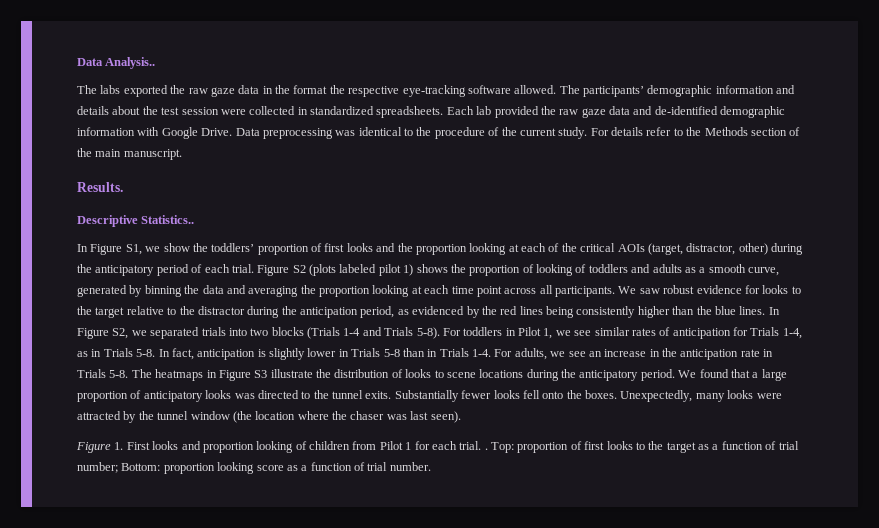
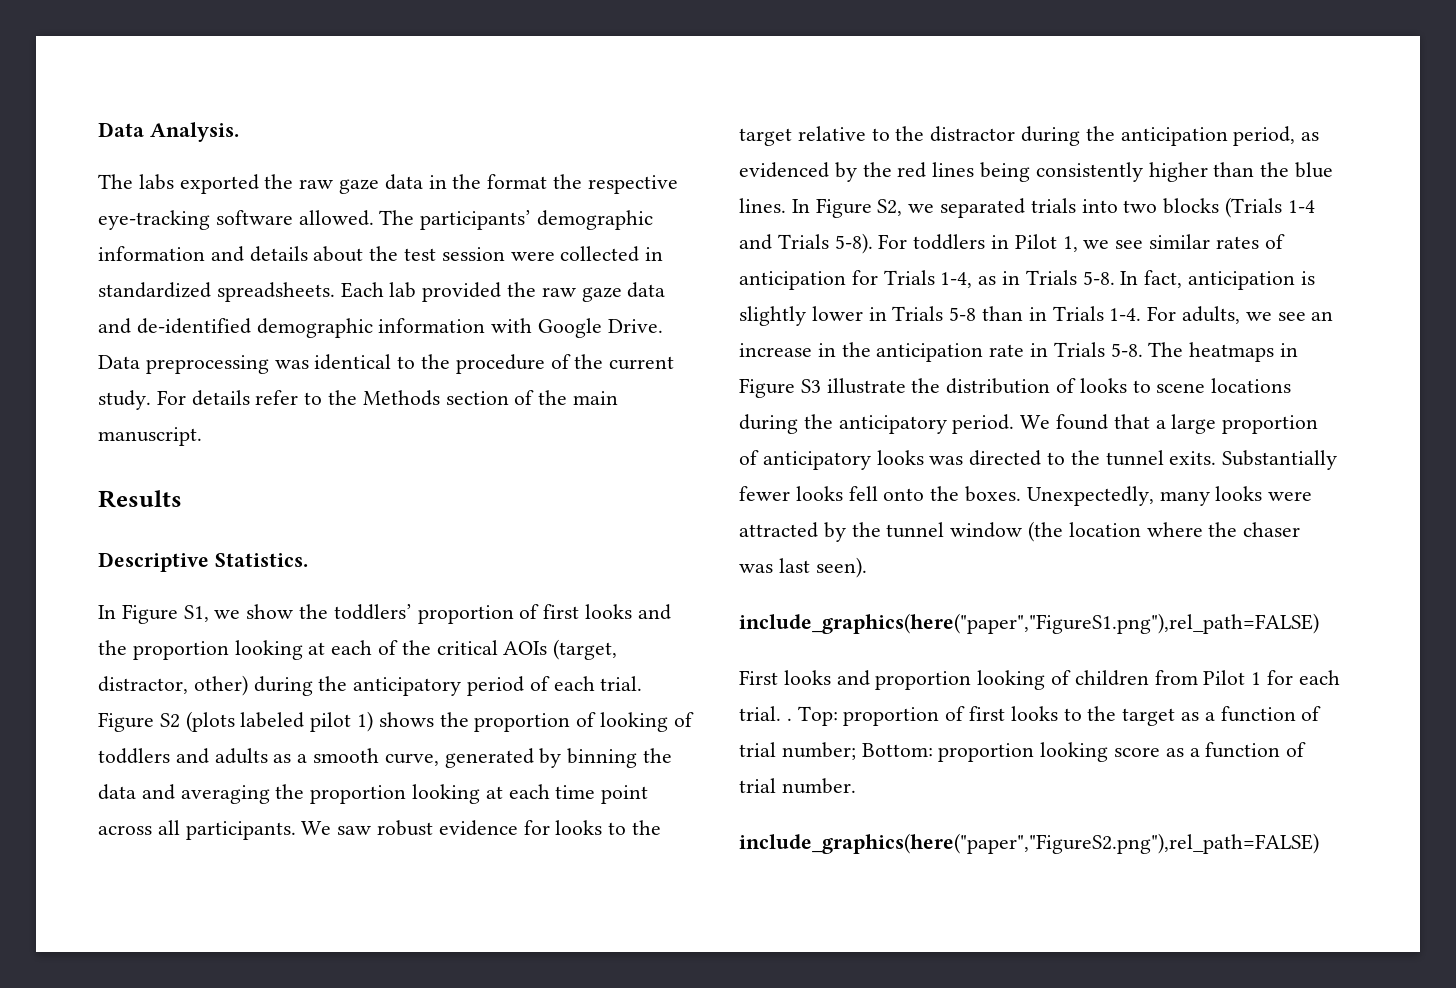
[77,57,156,69] Data Analysis.. -> [98,122,239,142] Data Analysis.
[77,182,123,192] Results. -> [98,490,182,508] Results
[141,215,195,224] Statistics.. -> [214,553,308,567] Statistics.
[76,442,124,453] Figure 1. -> [739,613,1319,634] include_graphics(here("paper","FigureS1.png"),rel_path=FALSE) //
(431, 466) none -> [739,833,1319,854] // include_graphics(here("paper","FigureS2.png"),rel_path=FALSE)

